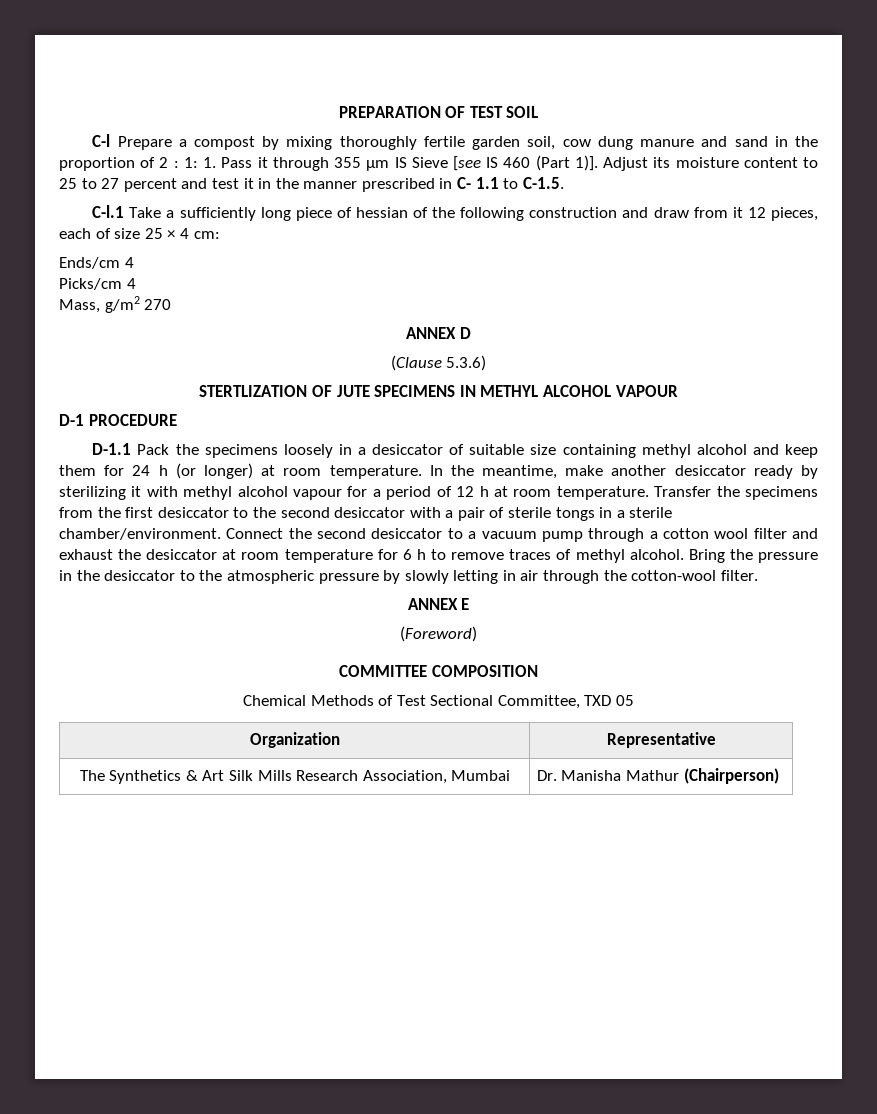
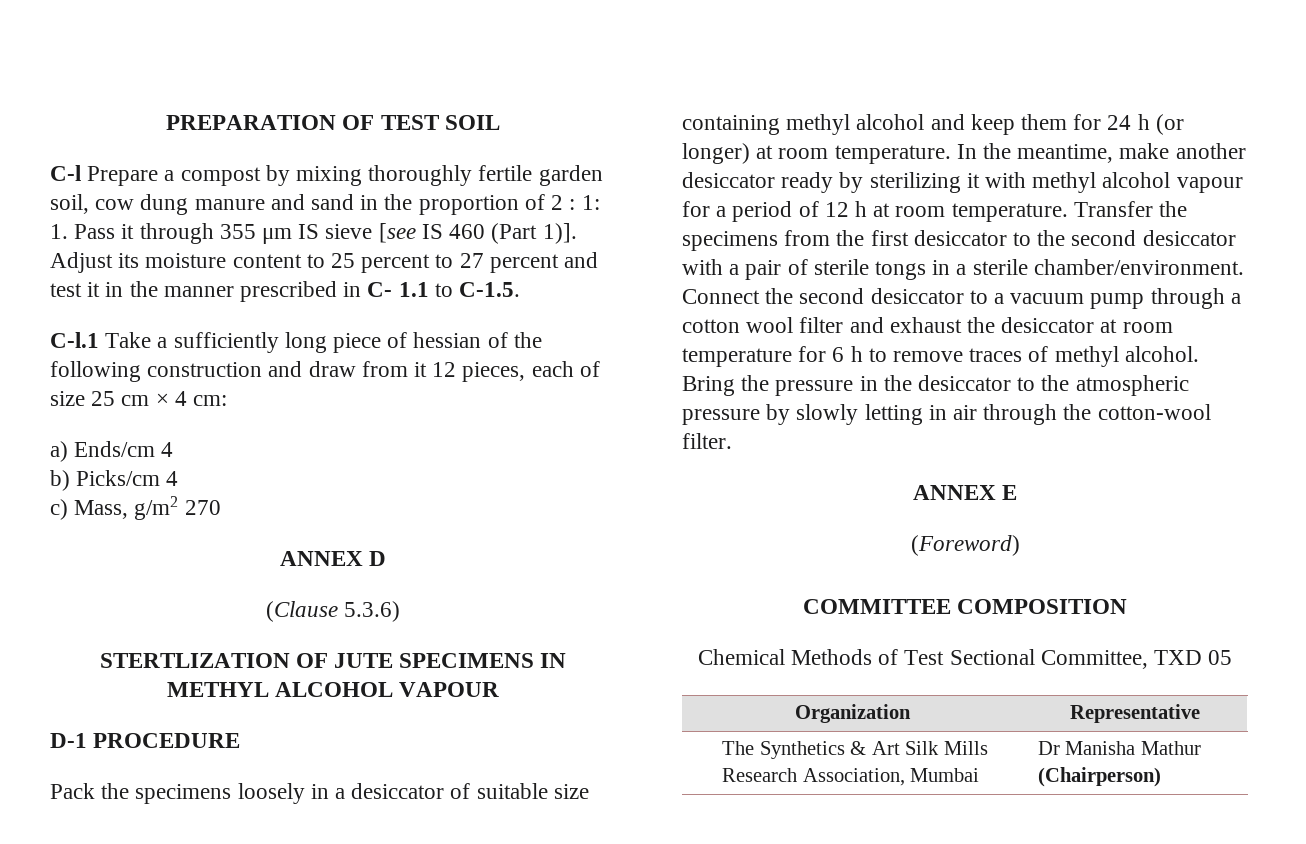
[411,157,448,168] Sieve -> [325,224,373,239] sieve
(77, 183) none -> [361,254,431,273] percent
(163, 233) none -> [121,395,150,406] cm
(220, 235) none -> [50,441,68,462] a)
(134, 262) none -> [50,470,70,491] b)
(136, 283) none -> [50,499,68,520] c)
[92,443,132,455] D-1.1 -> (241, 740) none
[536,770,557,781] Dr. -> [1037,741,1060,755] Dr

